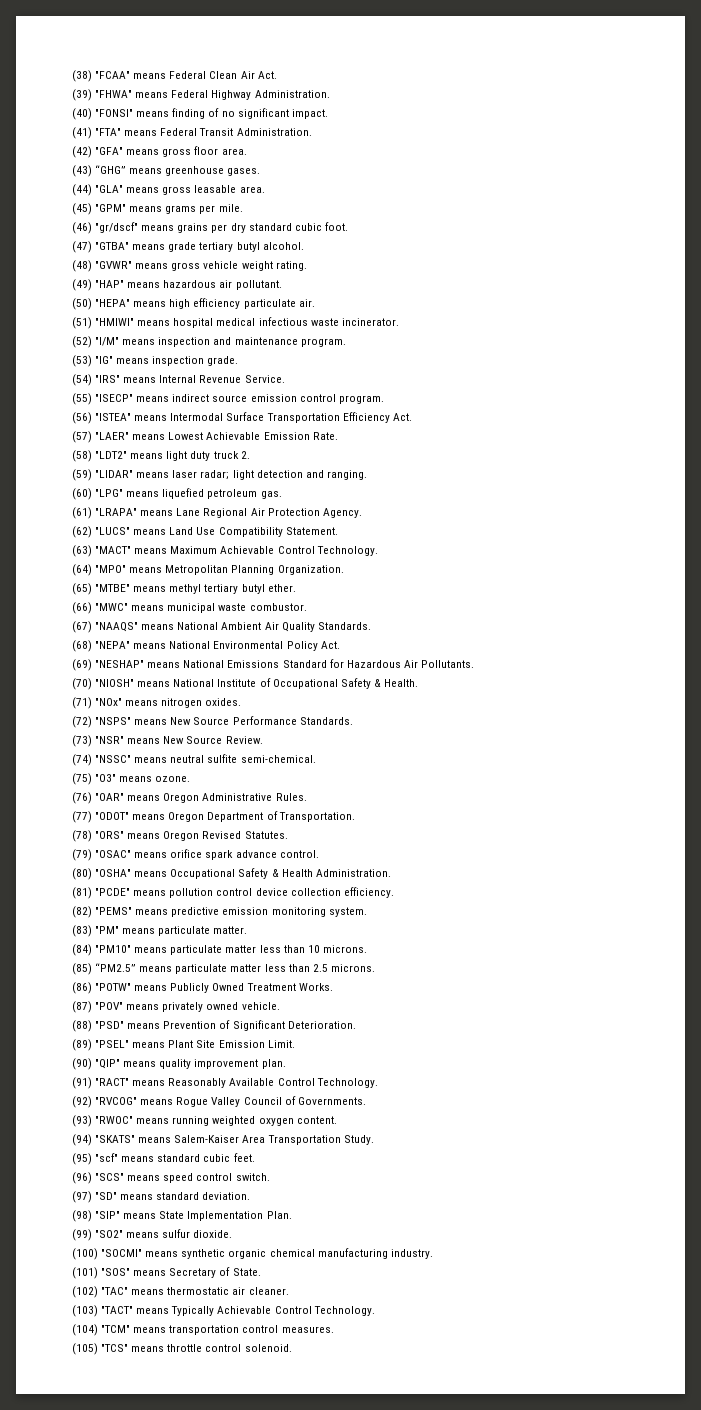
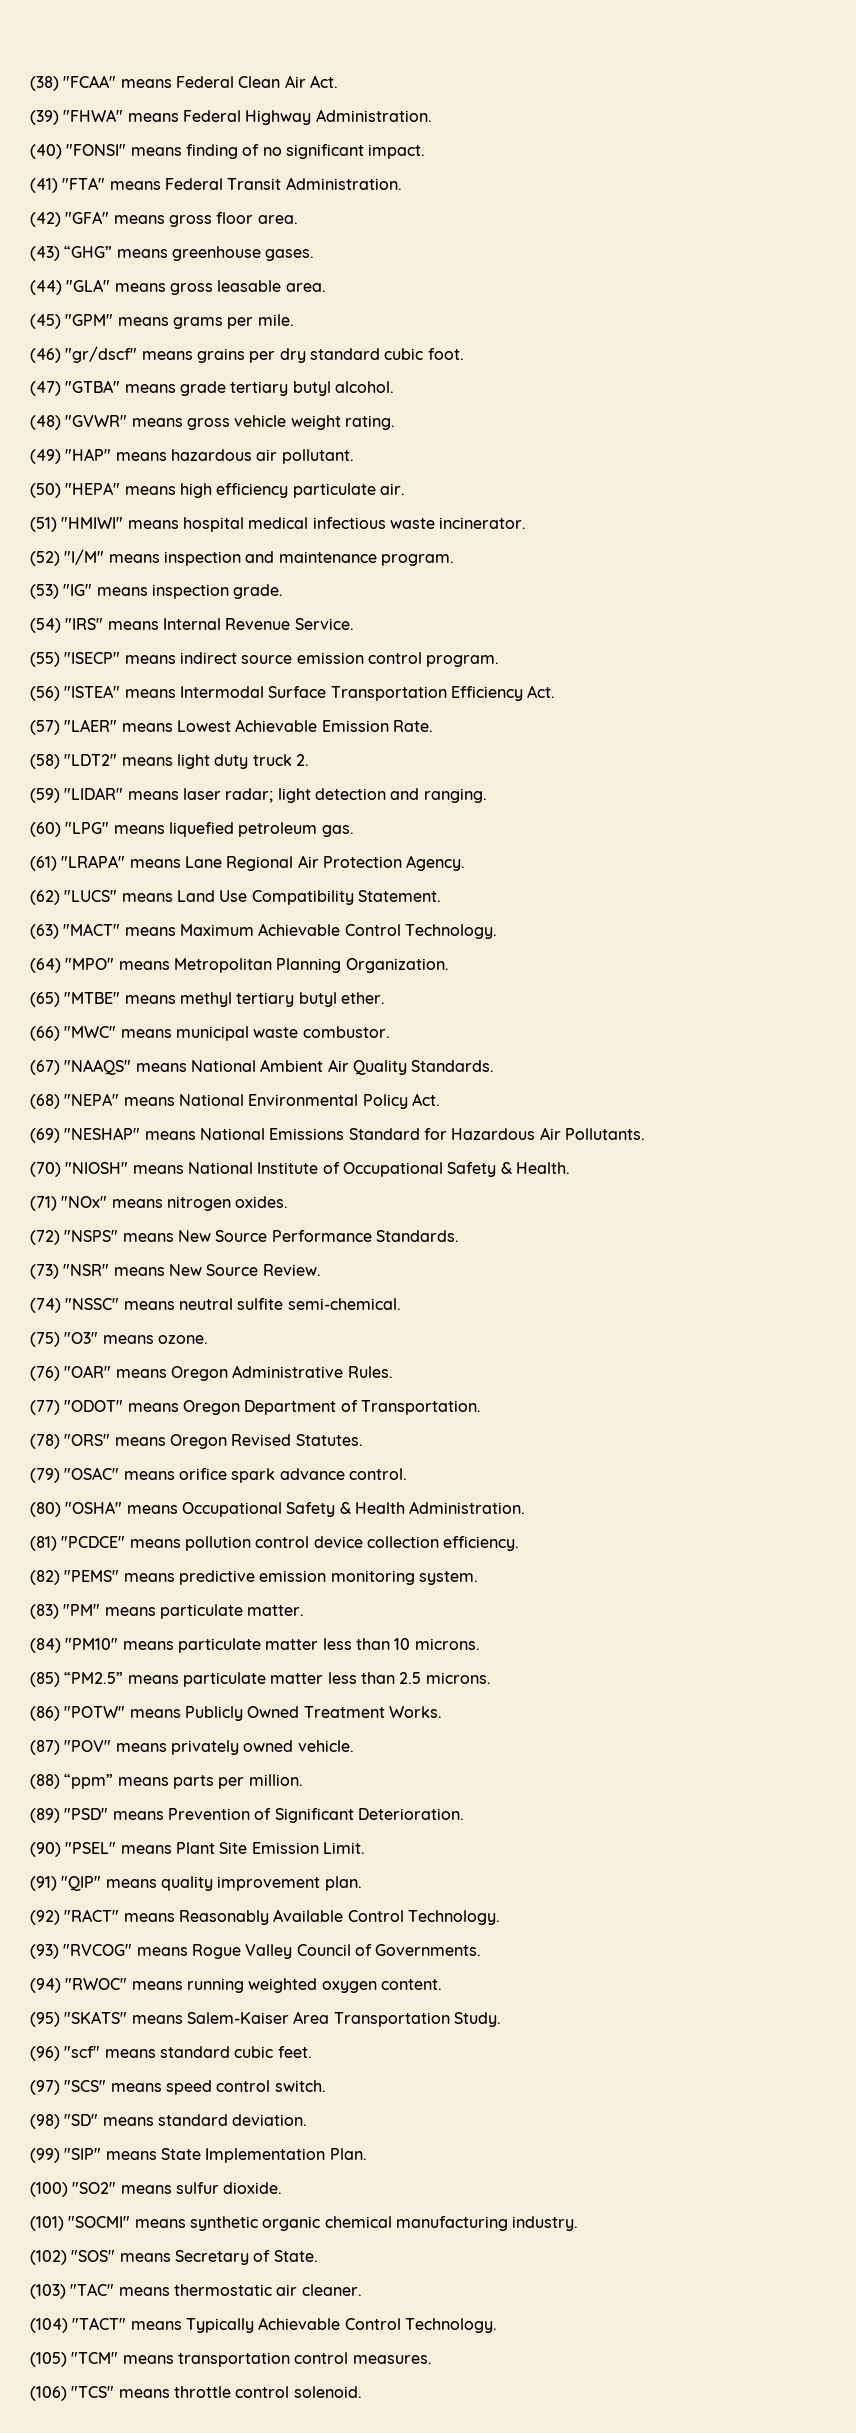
[95,888,131,896] "PCDE" -> [61,1536,126,1548] "PCDCE"
(92, 1026) none -> [64,1774,303,1789] [30,1808,60,1823] “ppm” means parts per million. // (89)
[72,1039,92,1051] (89) -> [30,1842,61,1857] (90)
[72,1058,92,1070] (90) -> [30,1876,57,1891] (91)
[72,1077,92,1089] (91) -> [30,1910,60,1925] (92)
[72,1096,92,1108] (92) -> [30,1944,59,1959] (93)
[72,1115,92,1127] (93) -> [30,1978,61,1993] (94)
[72,1134,92,1146] (94) -> [30,2012,60,2027] (95)
[72,1153,92,1165] (95) -> [30,2046,60,2061] (96)
[72,1172,92,1184] (96) -> [30,2080,60,2095] (97)
[72,1191,92,1203] (97) -> [30,2114,60,2129] (98)
[72,1210,92,1222] (98) -> [30,2148,60,2163] (99)
[72,1229,92,1241] (99) -> [30,2182,68,2197] (100)
[72,1248,98,1260] (100) -> [30,2216,64,2231] (101)
[72,1267,98,1279] (101) -> [30,2250,67,2265] (102)
[72,1286,98,1298] (102) -> [30,2284,66,2299] (103)
[72,1305,98,1317] (103) -> [30,2318,68,2333] (104)
[72,1324,98,1336] (104) -> [30,2352,67,2367] (105)
[72,1343,98,1355] (105) -> [30,2386,67,2401] (106)

